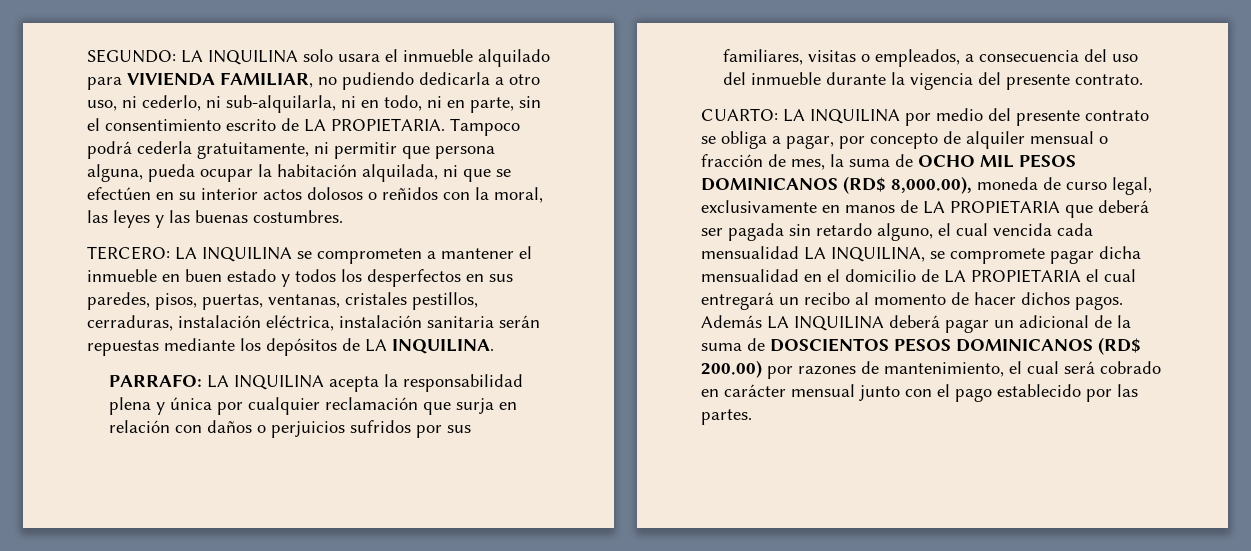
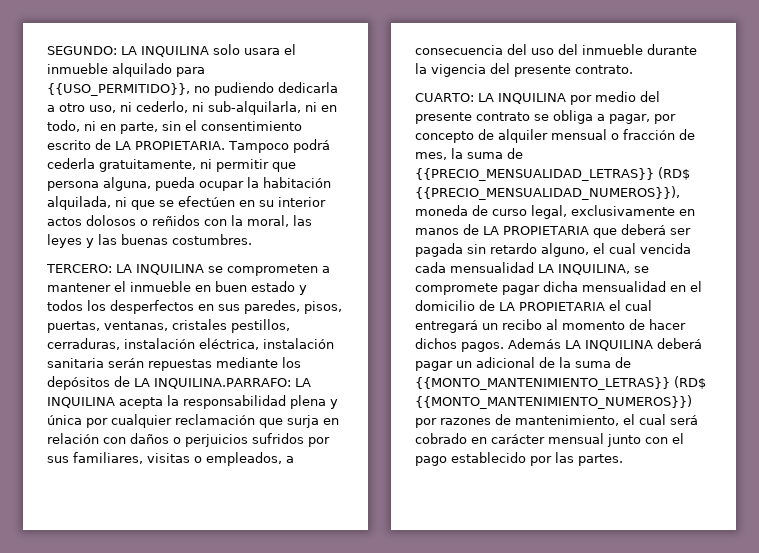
[127,72,313,88] VIVIENDA FAMILIAR, -> [47,83,190,96] {{USO_PERMITIDO}},
[392,339,494,354] [109,374,203,387] INQUILINA. // PARRAFO: -> [154,378,291,389] INQUILINA.PARRAFO:
[918,154,1076,168] [701,176,972,194] OCHO MIL PESOS DOMINICANOS (RD$ 8,000.00), -> [415,167,690,181] [415,186,680,200] {{PRECIO_MENSUALIDAD_LETRAS}} (RD$ {{PRECIO_MENSUALIDAD_NUMEROS}}),
[770,337,1141,355] [701,360,762,378] DOSCIENTOS PESOS DOMINICANOS (RD$ 200.00) -> [415,376,706,390] [415,395,692,409] {{MONTO_MANTENIMIENTO_LETRAS}} (RD$ {{MONTO_MANTENIMIENTO_NUMEROS}})

